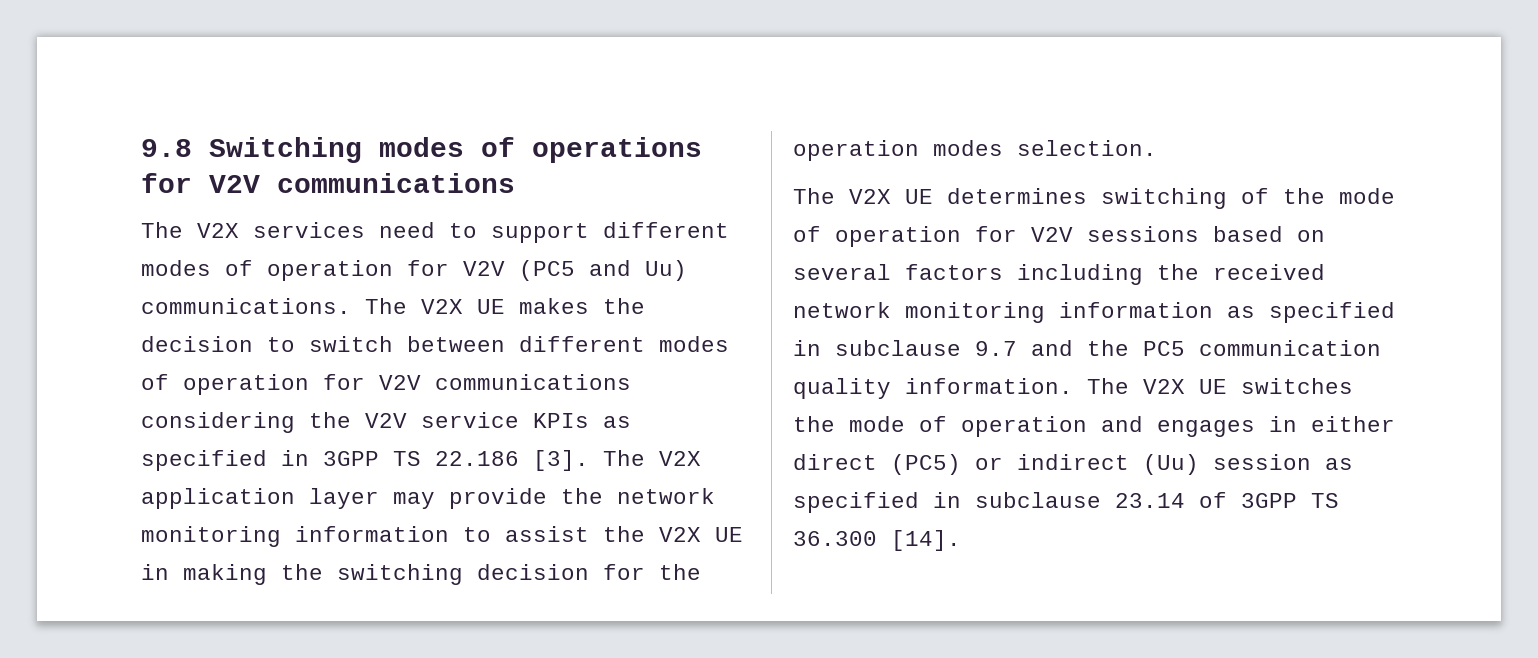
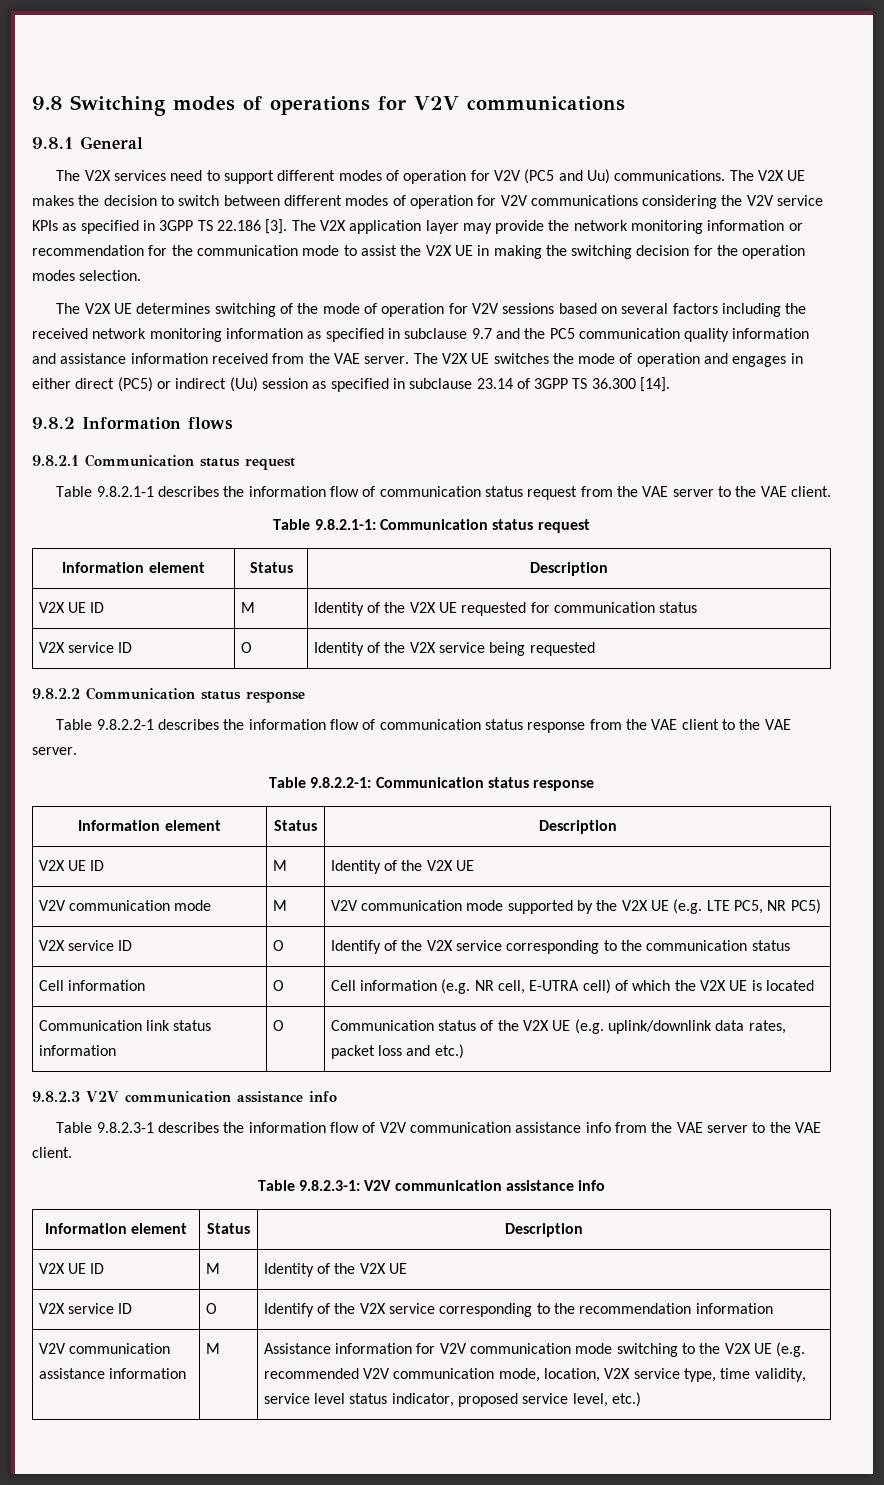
(515, 183) none -> [32,136,143,149] // 9.8.1 General
(449, 534) none -> [788,223,803,231] [32,245,340,256] or recommendation for the communication mode
[905,378,1073,394] information. -> [732,328,810,339] [32,353,410,364] information and assistance information received from the VAE server.
(961, 540) none -> [32,417,233,430] [32,454,295,470] [56,486,831,500] [273,519,590,533] [62,562,205,573] [249,562,293,573] [530,562,608,576] [38,602,105,613] [240,602,255,613] [313,602,698,616] [38,642,133,653] [240,642,252,653] [313,642,595,656] [32,687,305,703] [56,719,791,733] [32,747,77,755] [268,777,595,791] [78,820,221,831] [274,820,317,831] [538,820,617,834] [38,860,105,871] [272,860,287,871] [330,860,475,874] [38,900,212,911] [272,900,287,911] [330,899,821,914] [38,940,133,951] [272,940,284,951] [330,940,790,954] [38,980,146,991] [272,980,284,991] [330,979,814,994] [38,1020,212,1031] [38,1045,116,1056] [272,1020,284,1031] [330,1019,786,1034] [330,1044,464,1059] [32,1091,337,1103] [56,1122,821,1133] [32,1147,72,1158] [257,1180,606,1191] [44,1223,188,1234] [207,1223,250,1234] [505,1223,583,1237] [38,1263,105,1274] [205,1263,220,1274] [263,1263,408,1277] [38,1303,133,1314] [205,1303,217,1314] [263,1303,773,1317] [38,1343,171,1354] [38,1368,187,1379] [205,1343,220,1354] [263,1342,806,1357] [263,1368,806,1382] [263,1392,642,1407] // 9.8.2 Information flows // 9.8.2.1 Communication status request // Table 9.8.2.1-1 describes the information flow of communication status request from the VAE server to the VAE client. // Table 9.8.2.1-1: Communication status request // Information element | Status | Description // V2X UE ID | M | Identity of the V2X UE requested for communication status // V2X service ID | O | Identity of the V2X service being requested // 9.8.2.2 Communication status response // Table 9.8.2.2-1 describes the information flow of communication status response from the VAE client to the VAE server. // Table 9.8.2.2-1: Communication status response // Information element | Status | Description // V2X UE ID | M | Identity of the V2X UE // V2V communication mode | M | V2V communication mode supported by the V2X UE (e.g. LTE PC5, NR PC5) // V2X service ID | O | Identify of the V2X service corresponding to the communication status // Cell information | O | Cell information (e.g. NR cell, E-UTRA cell) of which the V2X UE is located // Communication link status information | O | Communication status of the V2X UE (e.g. uplink/downlink data rates, packet loss and etc.) // 9.8.2.3 V2V communication assistance info // Table 9.8.2.3-1 describes the information flow of V2V communication assistance info from the VAE server to the VAE client. // Table 9.8.2.3-1: V2V communication assistance info // Information element | Status | Description // V2X UE ID | M | Identity of the V2X UE // V2X service ID | O | Identify of the V2X service corresponding to the recommendation information // V2V communication assistance information | M | Assistance information for V2V communication mode switching to the V2X UE (e.g. recommended V2V communication mode, location, V2X service type, time validity, service level status indicator, proposed service level, etc.)

